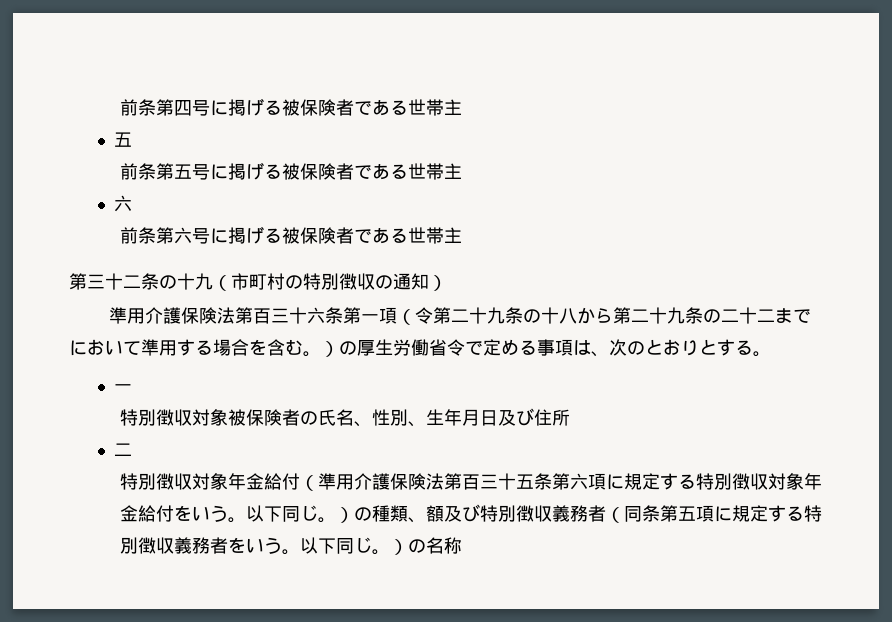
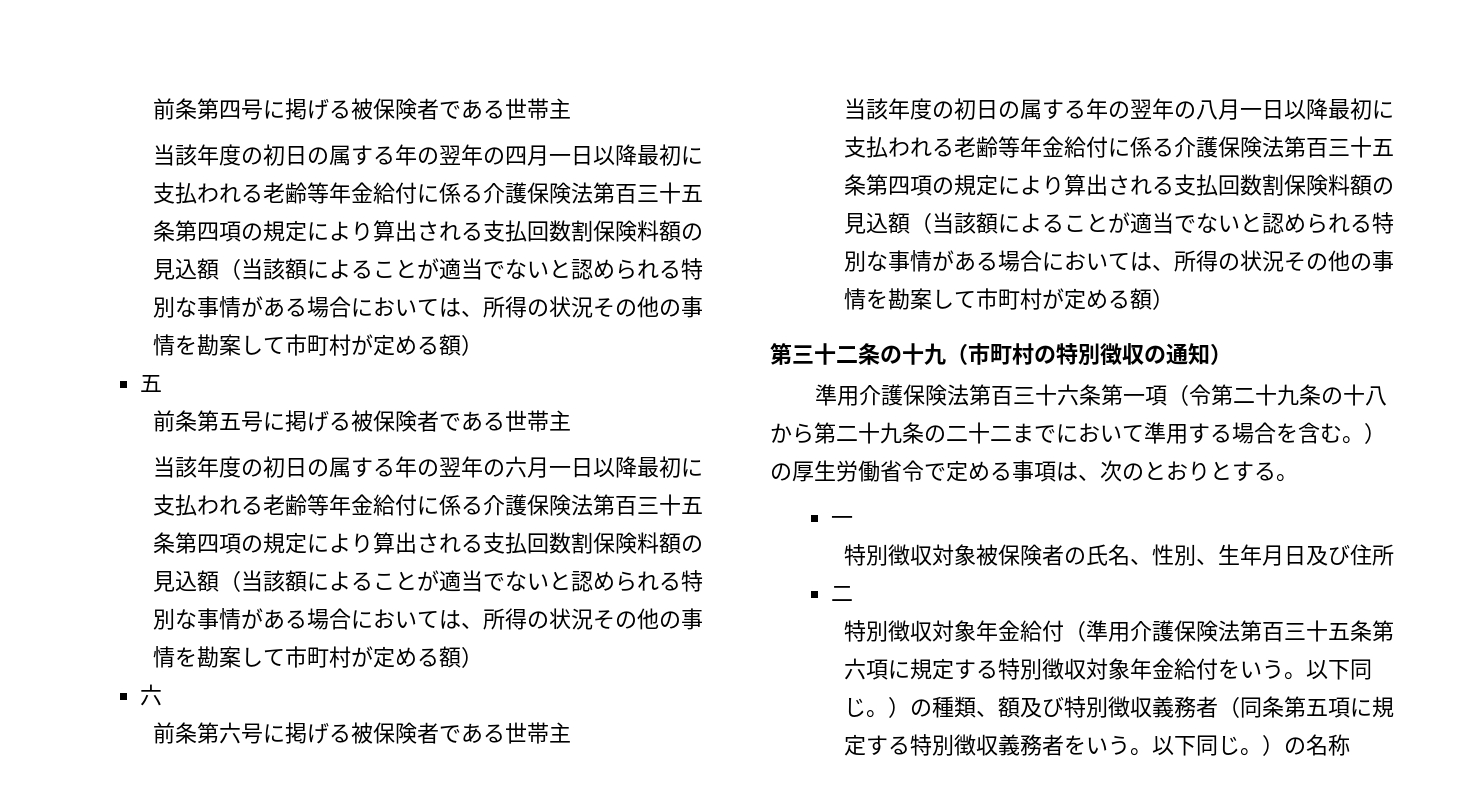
(462, 107) none -> [153,144,704,166] [153,182,704,204] [153,220,704,242] [153,258,704,280] [153,296,704,318] [153,334,484,356] // 当該年度の初日の属する年の翌年の四月一日以降最初に支払われる老齢等年金給付に係る介護保険法第百三十五条第四項の規定により算出される支払回数割保険料額の見込額（当該額によることが適当でないと認められる特別な事情がある場合においては、所得の状況その他の事情を勘案して市町村が定める額）
(462, 171) none -> [153,456,704,478] [153,494,704,516] [153,532,704,554] [153,570,704,592] [153,608,704,630] [153,646,484,668] // 当該年度の初日の属する年の翌年の六月一日以降最初に支払われる老齢等年金給付に係る介護保険法第百三十五条第四項の規定により算出される支払回数割保険料額の見込額（当該額によることが適当でないと認められる特別な事情がある場合においては、所得の状況その他の事情を勘案して市町村が定める額）
(462, 235) none -> [844,98,1395,120] [844,136,1395,158] [844,174,1395,196] [844,212,1395,234] [844,250,1395,272] [844,288,1175,310] // 当該年度の初日の属する年の翌年の八月一日以降最初に支払われる老齢等年金給付に係る介護保険法第百三十五条第四項の規定により算出される支払回数割保険料額の見込額（当該額によることが適当でないと認められる特別な事情がある場合においては、所得の状況その他の事情を勘案して市町村が定める額）

